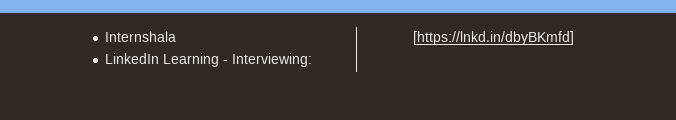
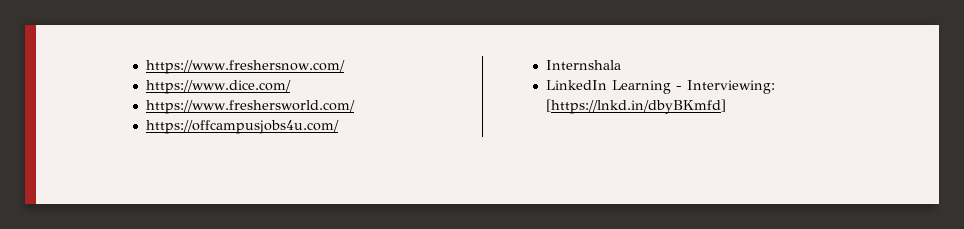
(105, 36) none -> [145,60,345,74] [145,80,291,94] [145,100,355,114] [145,120,339,134] https://www.freshersnow.com/ // https://www.dice.com/ // https://www.freshersworld.com/ // https://offcampusjobs4u.com/ //

